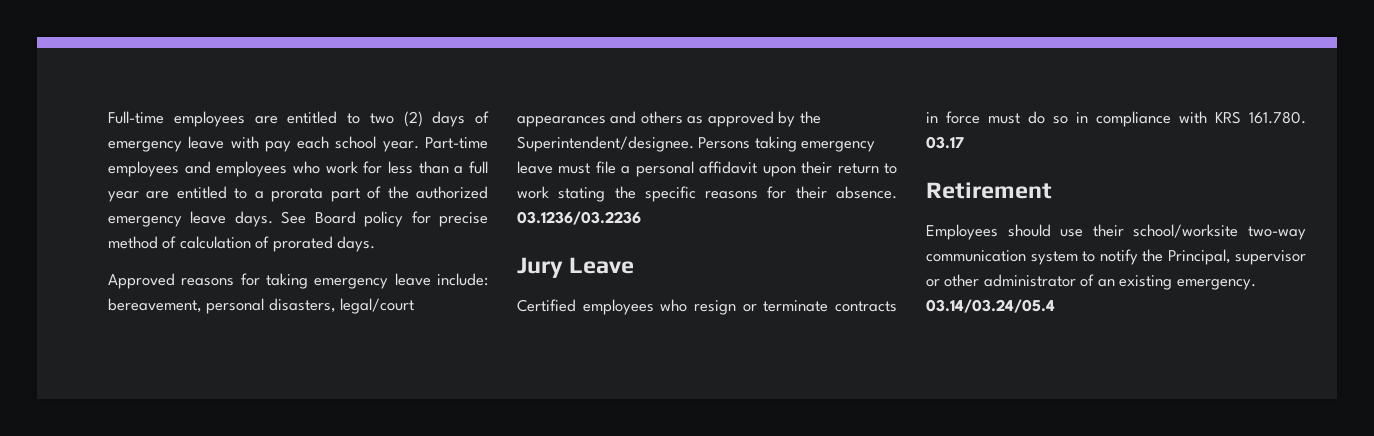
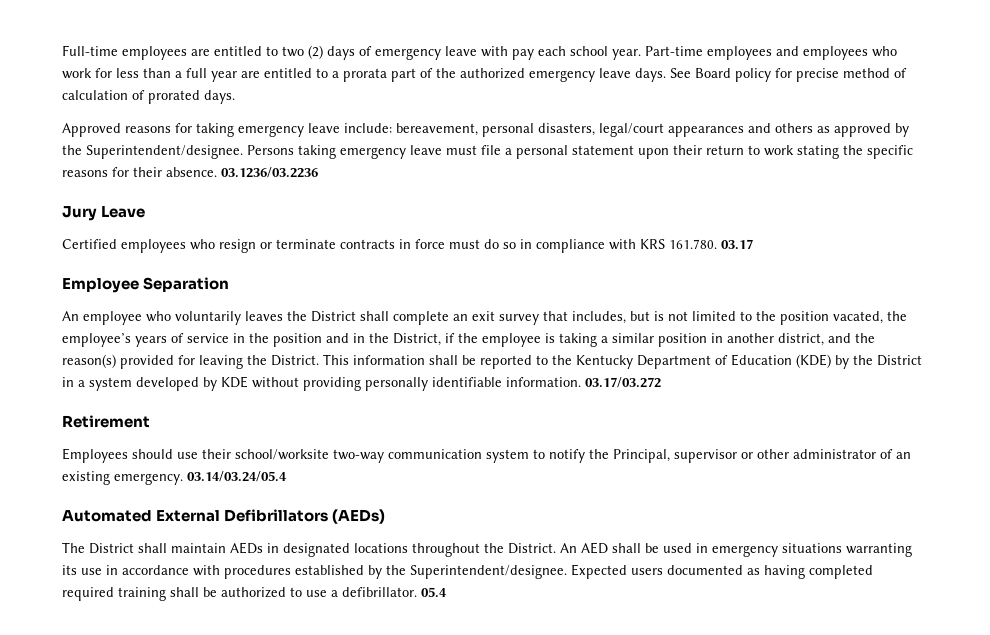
[699,161,758,174] affidavit -> [572,145,634,155] statement
(964, 142) none -> [62,277,230,293] [62,311,907,325] [62,333,875,347] [62,354,922,369] [62,376,661,391] // Employee Separation // An employee who voluntarily leaves the District shall complete an exit survey that includes, but is not limited to the position vacated, the employee’s years of service in the position and in the District, if the employee is taking a similar position in another district, and the reason(s) provided for leaving the District. This information shall be reported to the Kentucky Department of Education (KDE) by the District in a system developed by KDE without providing personally identifiable information. 03.17/03.272
(1055, 306) none -> [62,509,386,524] [62,542,912,557] [62,564,873,579] [62,587,447,601] // Automated External Defibrillators (AEDs) // The District shall maintain AEDs in designated locations throughout the District. An AED shall be used in emergency situations warranting its use in accordance with procedures established by the Superintendent/designee. Expected users documented as having completed required training shall be authorized to use a defibrillator. 05.4

